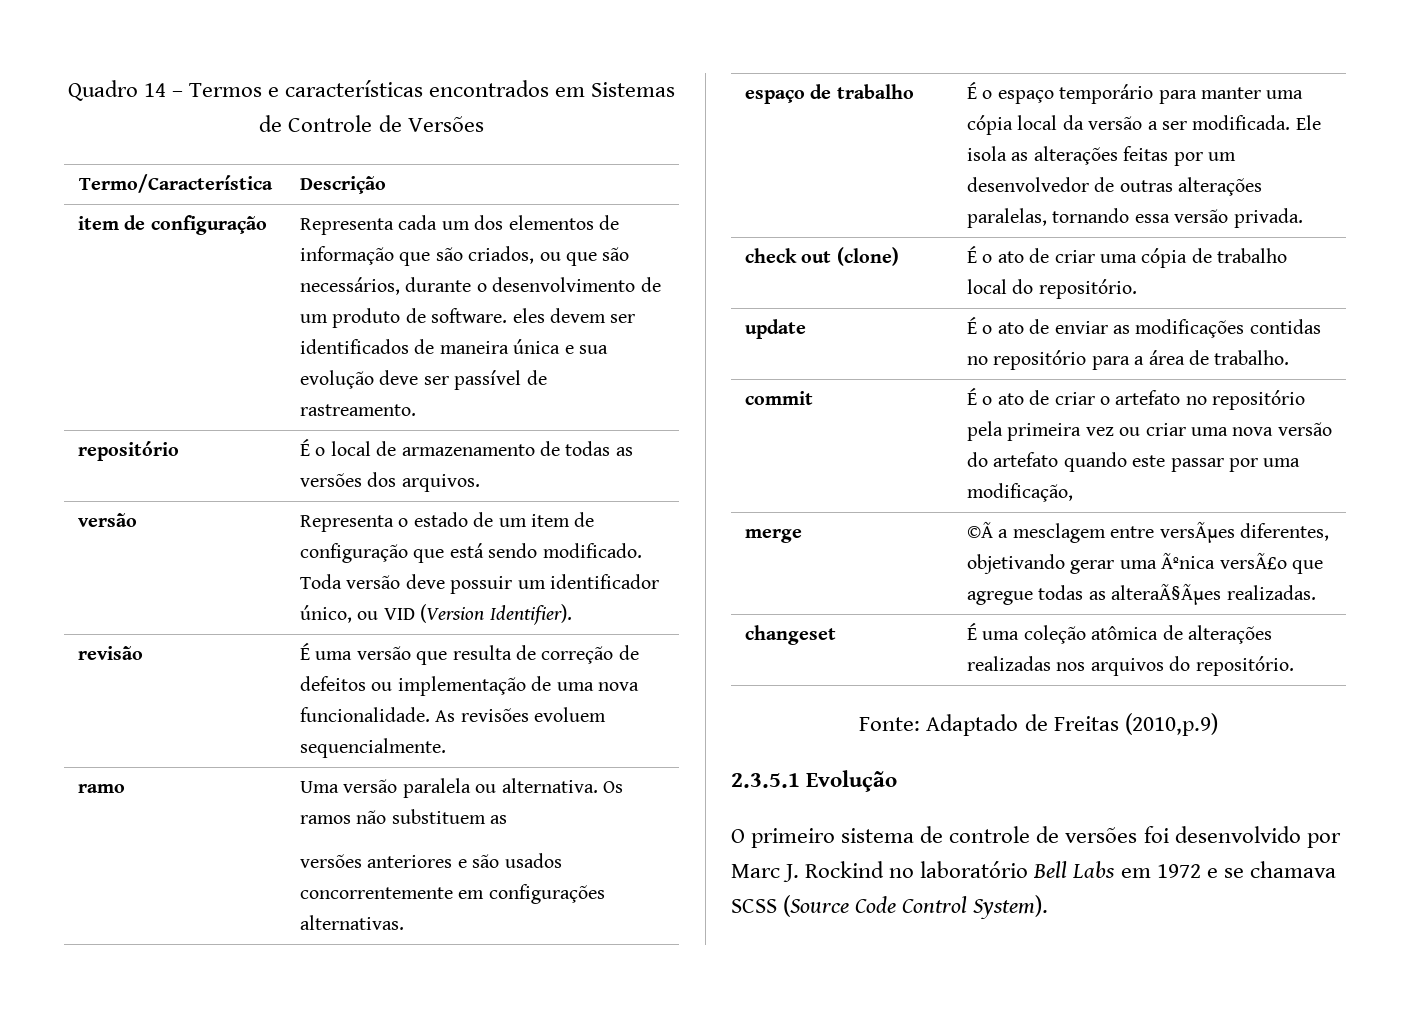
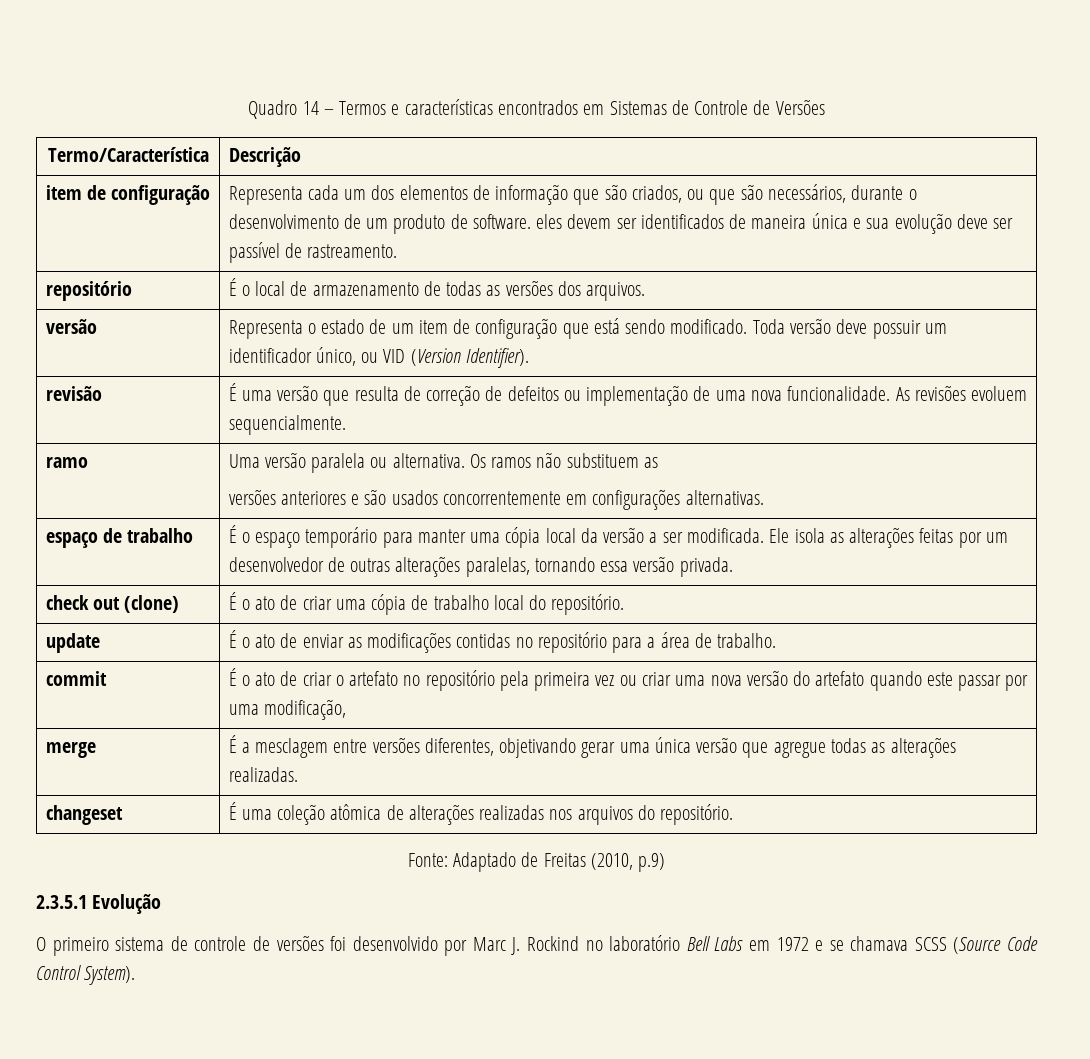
[967,521,994,538] ©Ã -> [228,735,237,753] É
[1159,521,1235,543] versÃµes -> [372,737,420,753] versões
[1161,552,1287,570] Ãºnica versÃ£o -> [654,737,738,753] única versão
[1111,583,1222,605] alteraÃ§Ãµes -> [890,737,956,758] alterações
[1124,713,1218,736] (2010,p.9) -> [590,853,666,872] (2010, p.9)

